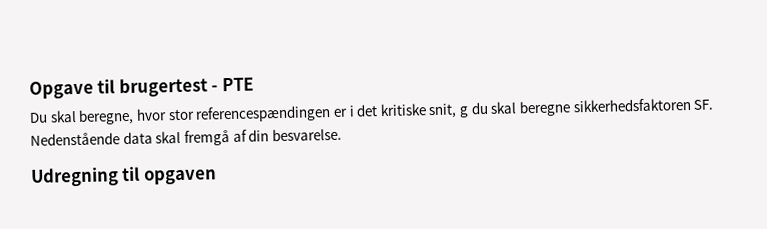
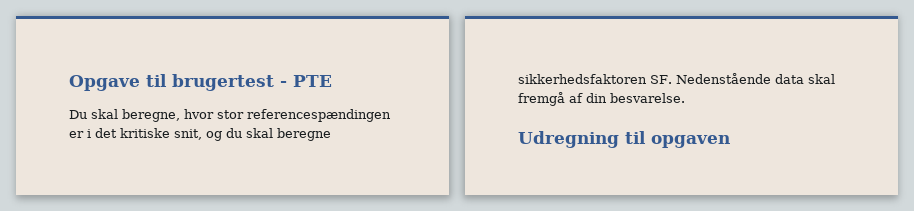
[459,106,470,118] g -> [206,131,222,141] og

